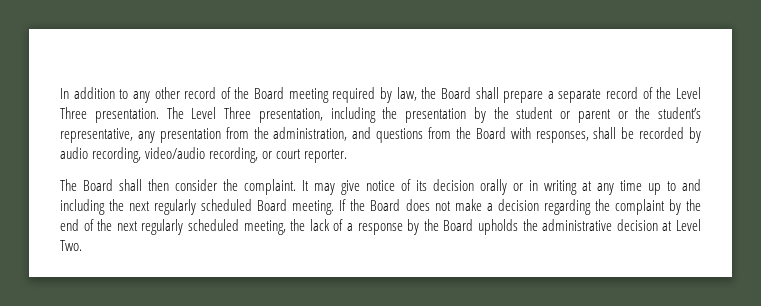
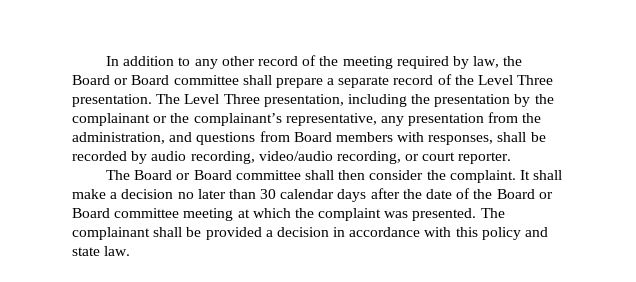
[254,87,285,99] Board -> (339, 61) none
(471, 93) none -> [114,75,239,85] or Board committee
[516,107,611,123] student or parent -> [72,113,150,126] complainant
[658,107,701,119] student’s -> [193,113,282,126] complainant’s
[455,127,506,139] the Board -> [293,132,393,142] Board members
(113, 185) none -> [176,170,301,180] or Board committee
[314,179,701,195] [60,199,702,215] [60,219,702,235] [60,240,82,251] may give notice of its decision orally or in writing at any time up to and including the next regularly scheduled Board meeting. If the Board does not make a decision regarding the complaint by the end of the next regularly scheduled meeting, the lack of a response by the Board upholds the administrative decision at Level Two. -> [533,170,563,180] [72,188,553,202] [72,208,505,221] [72,227,549,240] [72,246,131,256] shall make a decision no later than 30 calendar days after the date of the Board or Board committee meeting at which the complaint was presented. The complainant shall be provided a decision in accordance with this policy and state law.

